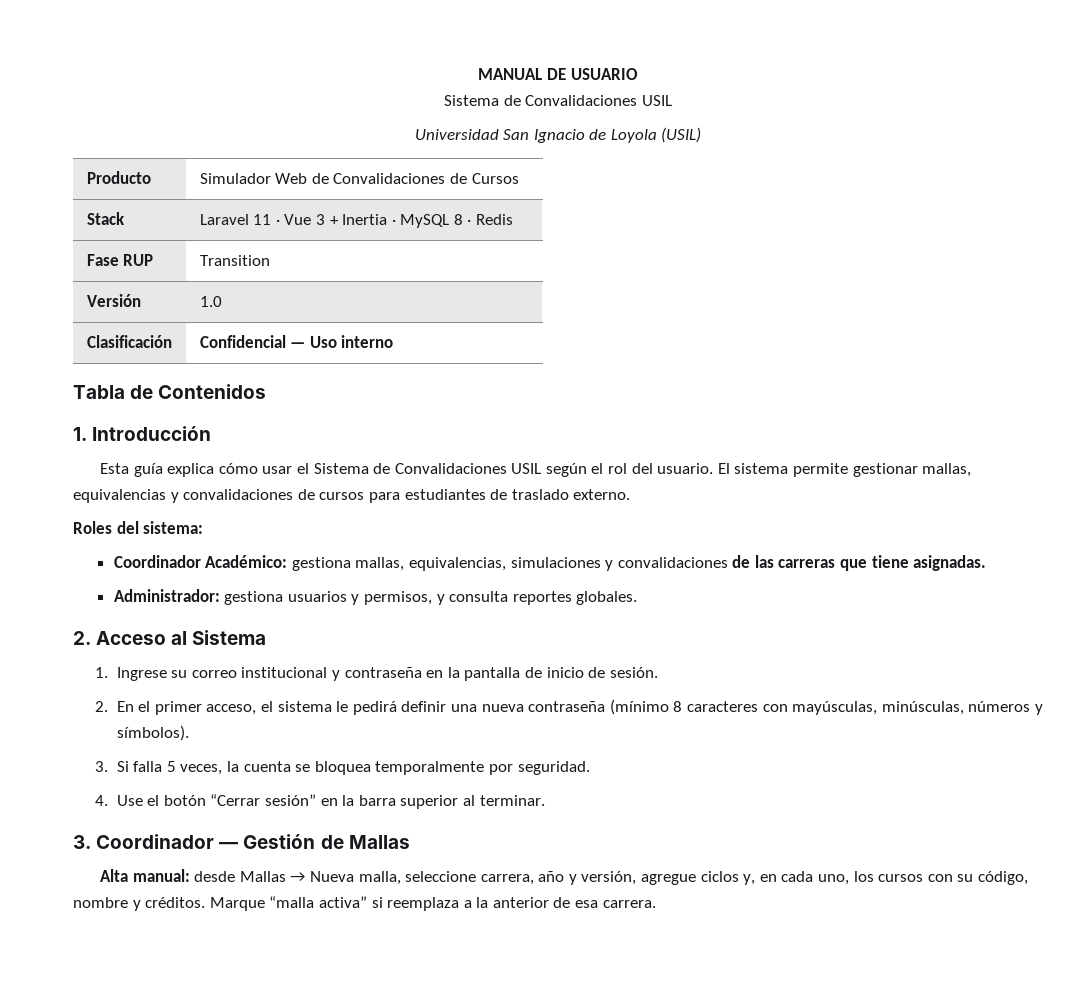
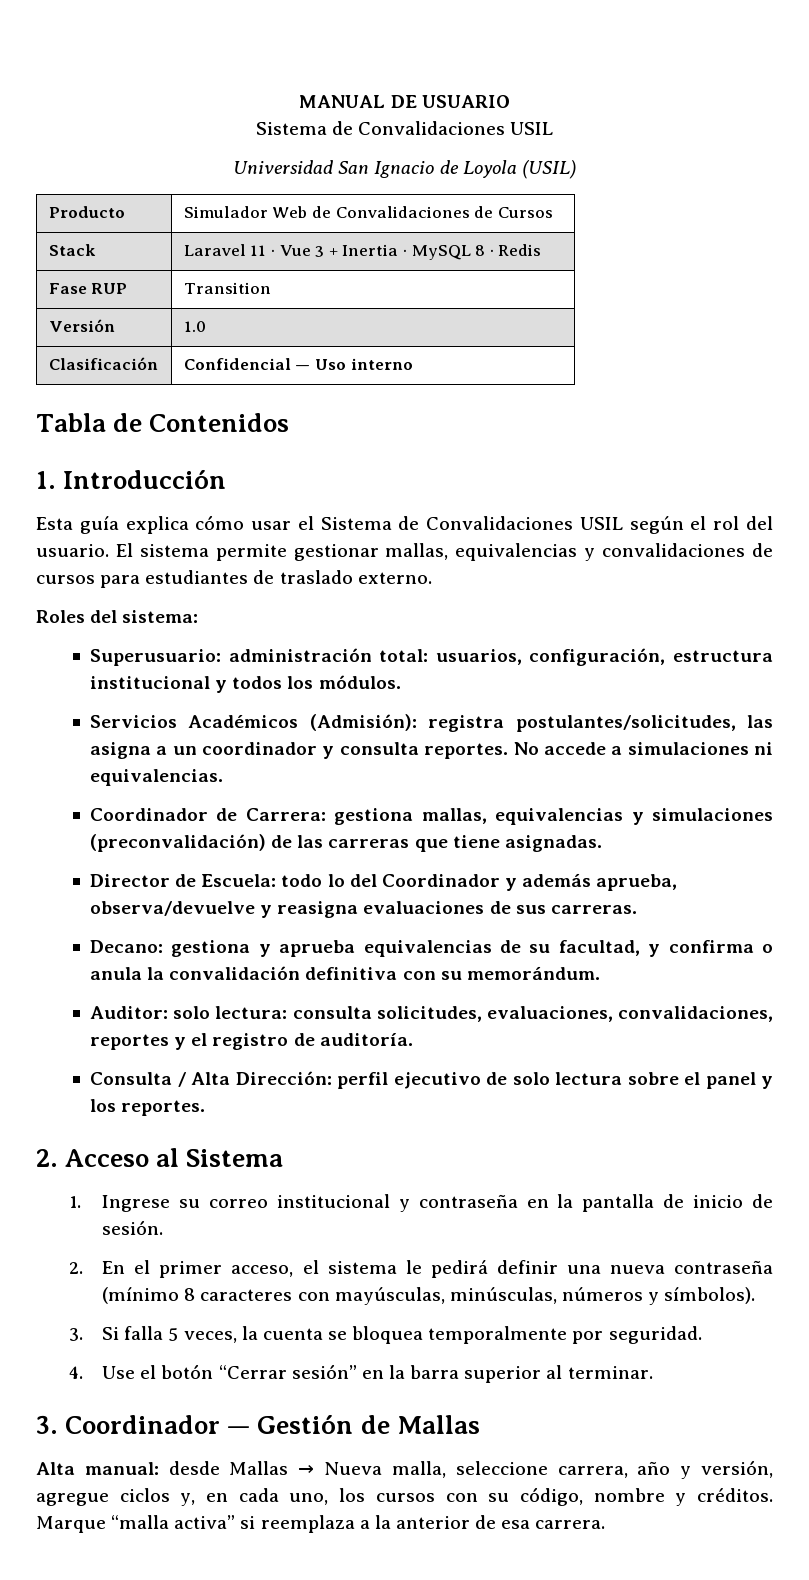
[113,555,728,571] Coordinador Académico: gestiona mallas, equivalencias, simulaciones y convalidaciones -> [90,648,773,666] [90,675,401,693] [90,714,773,732] [90,742,774,759] [90,769,224,786] [90,808,773,825] [90,834,267,852] Superusuario: administración total: usuarios, configuración, estructura institucional y todos los módulos. // Servicios Académicos (Admisión): registra postulantes/solicitudes, las asigna a un coordinador y consulta reportes. No accede a simulaciones ni equivalencias. // Coordinador de Carrera: gestiona mallas, equivalencias y simulaciones (preconvalidación)
[113,589,638,605] Administrador: gestiona usuarios y permisos, y consulta reportes globales. -> [90,873,678,891] [90,901,637,918] [90,940,773,957] [90,966,600,980] [90,1006,773,1022] [90,1033,413,1050] [90,1071,773,1089] [90,1099,206,1116] Director de Escuela: todo lo del Coordinador y además aprueba, observa/devuelve y reasigna evaluaciones de sus carreras. // Decano: gestiona y aprueba equivalencias de su facultad, y confirma o anula la convalidación definitiva con su memorándum. // Auditor: solo lectura: consulta solicitudes, evaluaciones, convalidaciones, reportes y el registro de auditoría. // Consulta / Alta Dirección: perfil ejecutivo de solo lectura sobre el panel y los reportes.

